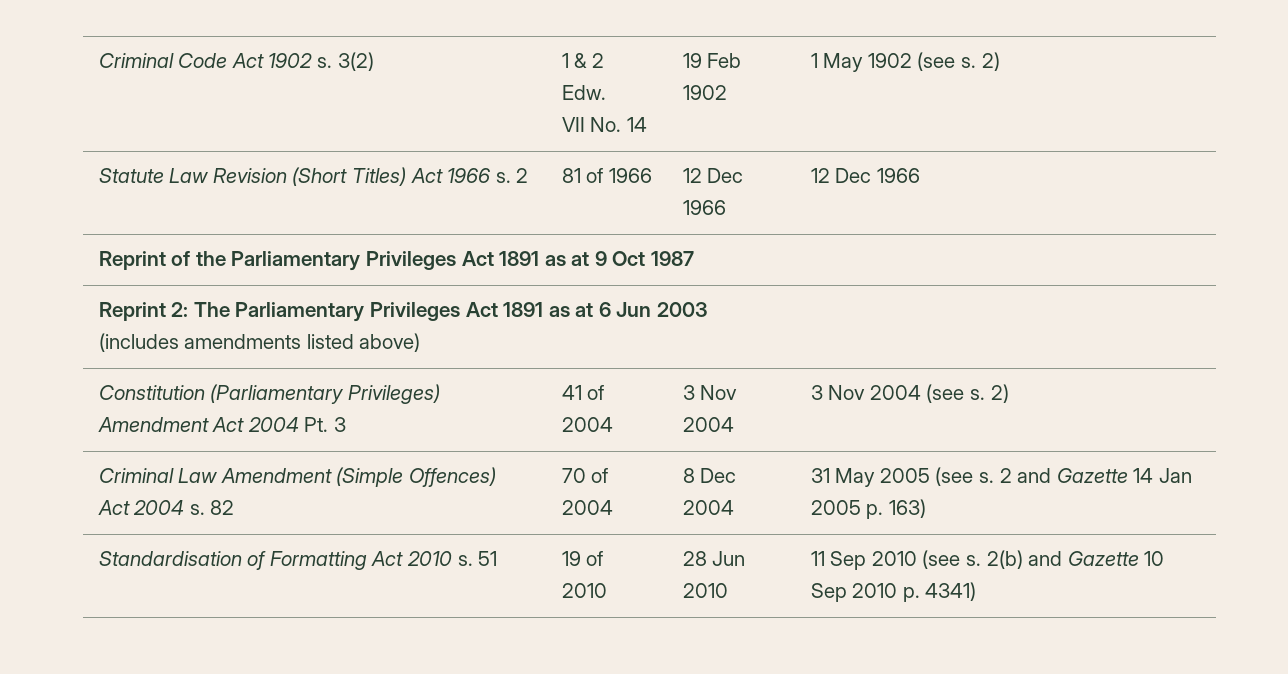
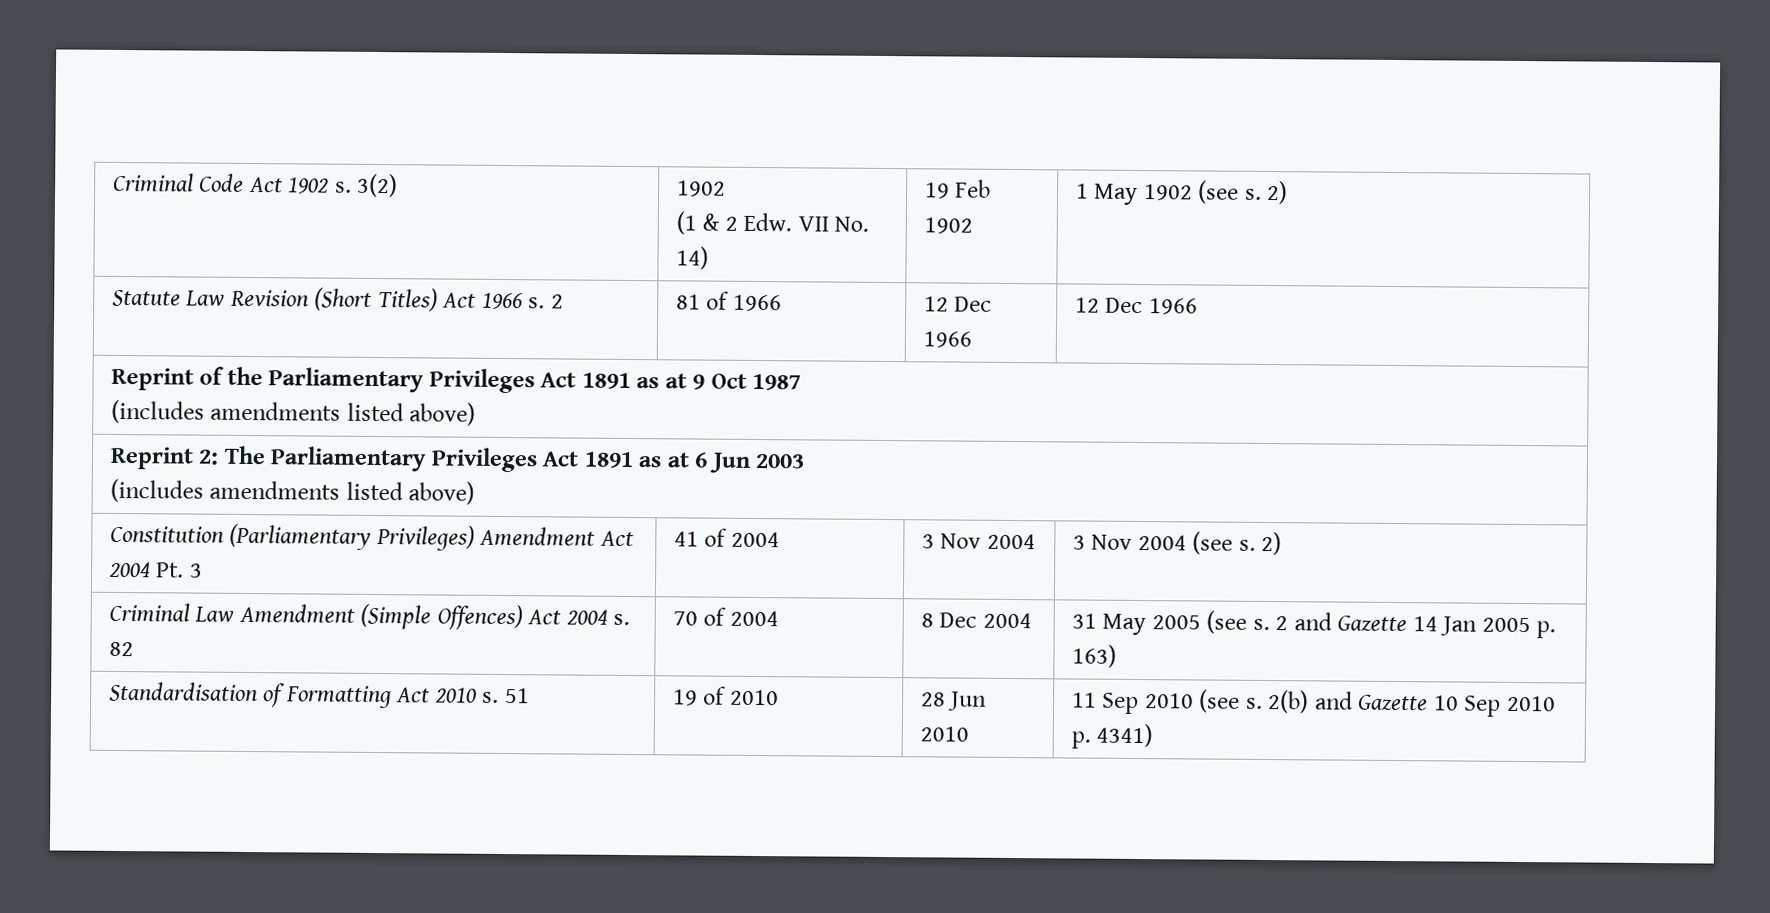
[561,53,569,68] 1 -> [676,180,726,197] [675,211,697,235] 1902 // (1
(606, 92) // -> (793, 222) none
[626,117,647,132] 14 -> [675,246,709,270] 14)
(694, 258) none -> [110,399,477,426] // (includes amendments listed above)

